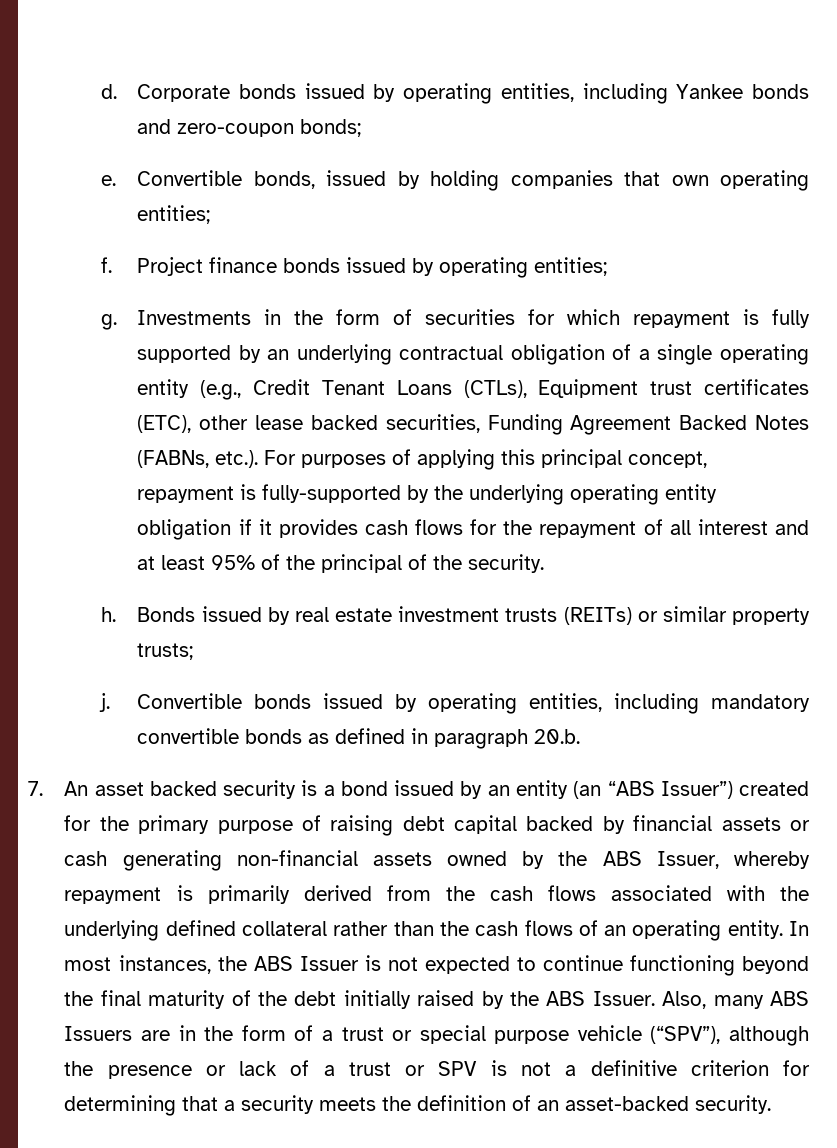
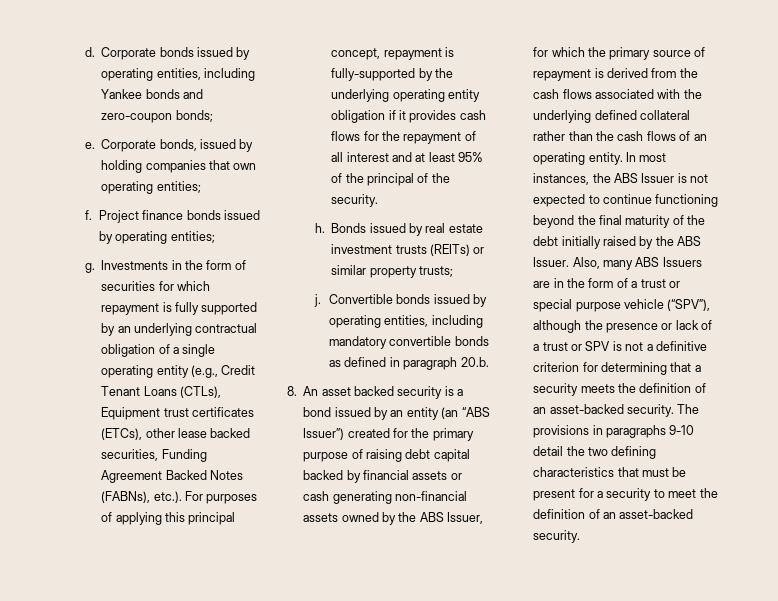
[137,170,243,186] Convertible -> [101,139,157,152] Corporate
[137,415,192,433] (ETC), -> [101,428,143,440] (ETCs),
[137,450,210,468] (FABNs, -> [101,491,151,503] (FABNs),
[28,781,43,796] 7. -> [287,386,297,396] 8.
[734,851,810,869] [64,885,290,904] whereby repayment is primarily -> [533,47,706,60] [533,68,604,81] for which the primary source of repayment is
(772, 1104) none -> [677,404,700,414] [533,425,695,438] [533,446,657,459] [533,467,687,477] [533,488,718,501] [533,509,694,519] [533,530,581,543] The provisions in paragraphs 9-10 detail the two defining characteristics that must be present for a security to meet the definition of an asset-backed security.

